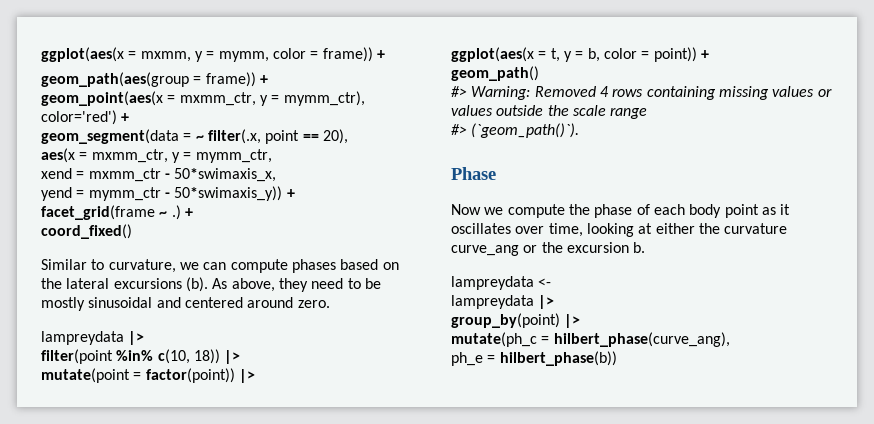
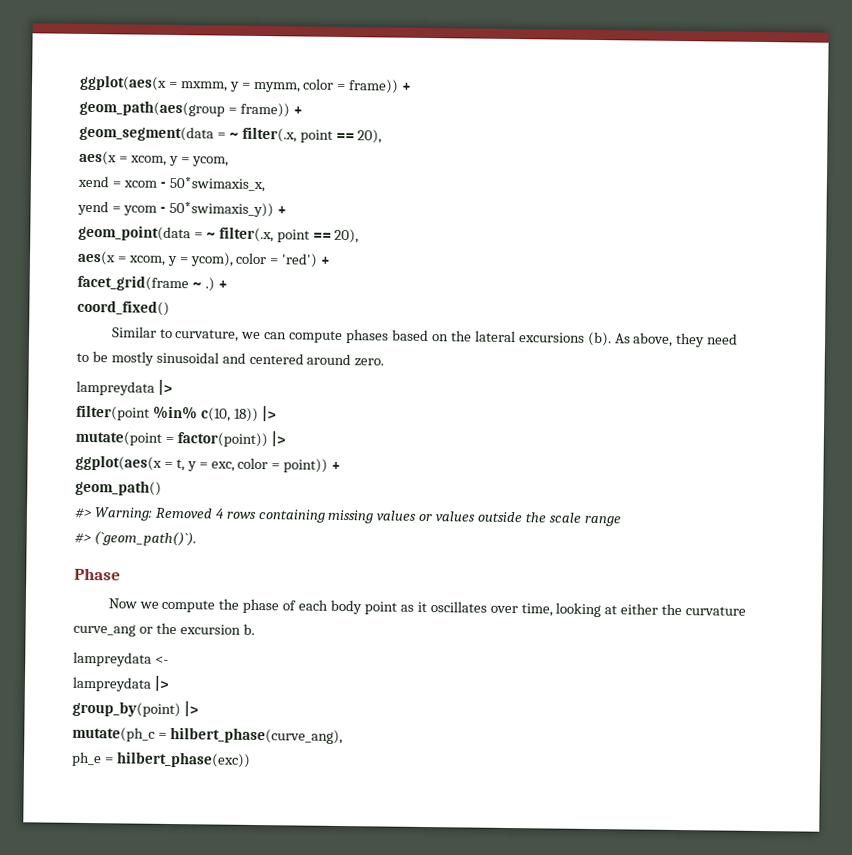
[41,91,365,106] [41,110,130,125] // geom_point(aes(x = mxmm_ctr, y = mymm_ctr), color='red') + -> (303, 110) none
[91,149,272,163] mxmm_ctr, y = mymm_ctr, -> [129,155,229,167] xcom, y = ycom,
[88,168,161,182] mxmm_ctr -> [122,180,157,188] xcom
[88,187,161,201] mymm_ctr -> [122,205,157,216] ycom
(295, 193) none -> [78,224,360,244] [77,250,332,268] // geom_point(data = ~ filter(.x, point == 20), // aes(x = xcom, y = ycom), color = 'red') +
[587,48,600,62] b, -> [210,461,235,472] exc,
[499,351,617,366] hilbert_phase(b)) -> [115,751,251,768] hilbert_phase(exc))

